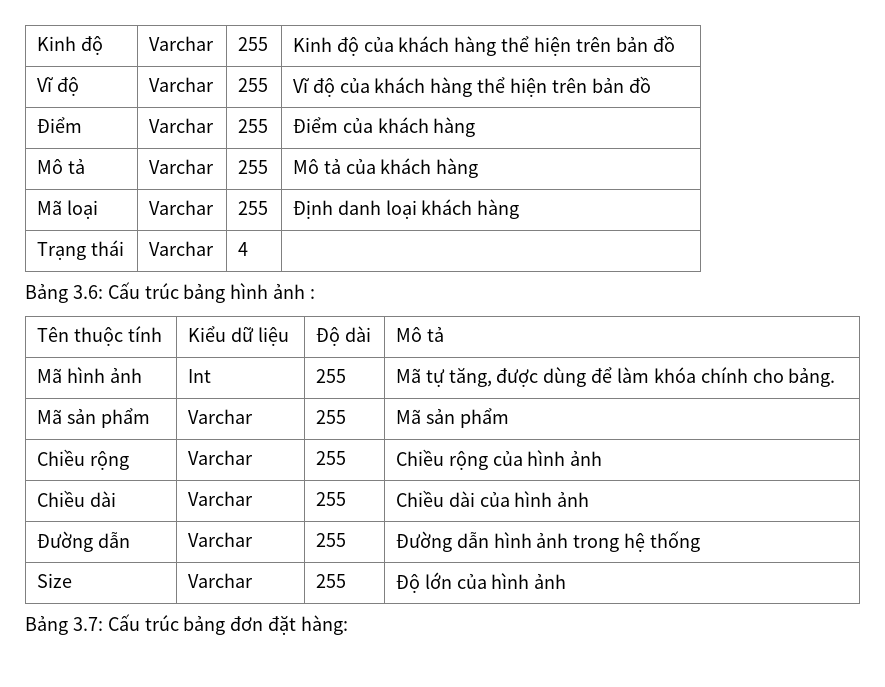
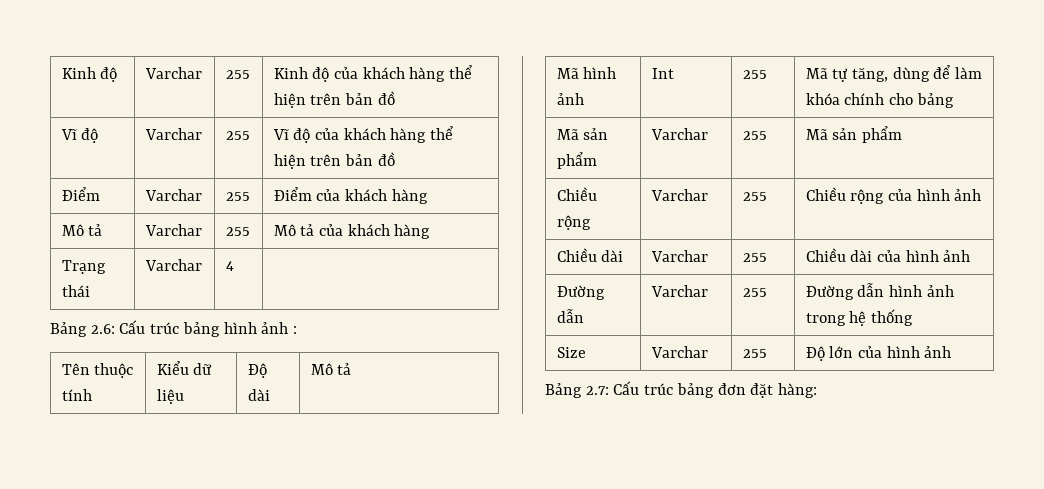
[36,200,98,219] [148,200,214,215] [237,201,268,215] [292,199,520,219] // Mã loại | Varchar | 255 | Định danh loại khách hàng -> (431, 231) none
[72,285,103,299] 3.6: -> [90,324,115,334] 2.6:
[496,368,539,387] được -> (889, 74) none
[788,367,836,387] bảng. -> [916,93,954,108] bảng
[72,617,103,631] 3.7: -> [585,386,609,395] 2.7:

